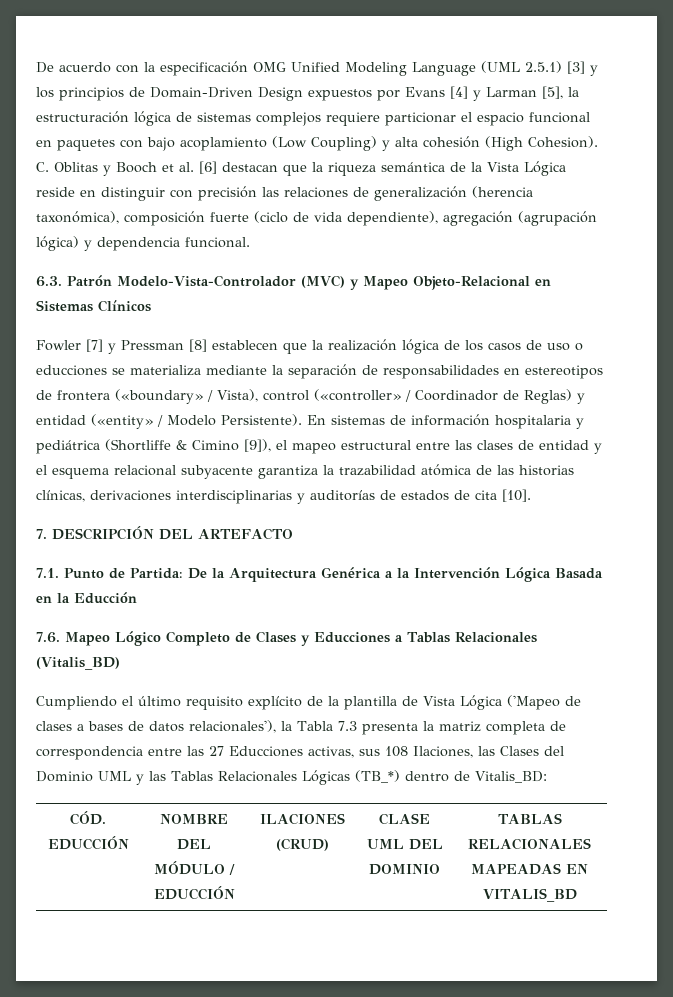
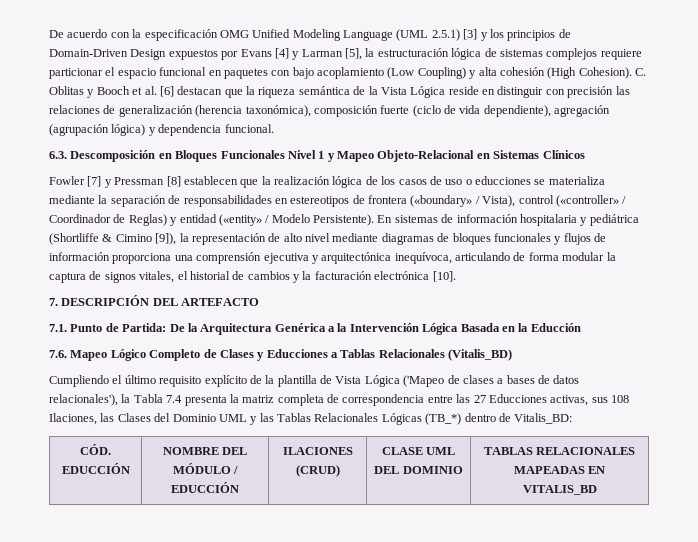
[67,275,345,288] Patrón Modelo-Vista-Controlador (MVC) -> [70,150,325,162] Descomposición en Bloques Funcionales Nivel 1
[276,440,602,454] [36,464,574,479] [36,490,497,504] el mapeo estructural entre las clases de entidad y el esquema relacional subyacente garantiza la trazabilidad atómica de las historias clínicas, derivaciones interdisciplinarias y auditorías de estados de cita -> [179,233,606,245] [49,252,616,264] [49,271,430,283] la representación de alto nivel mediante diagramas de bloques funcionales y flujos de información proporciona una comprensión ejecutiva y arquitectónica inequívoca, articulando de forma modular la captura de signos vitales, el historial de cambios y la facturación electrónica
[337,721,357,731] 7.3 -> [166,395,183,403] 7.4

